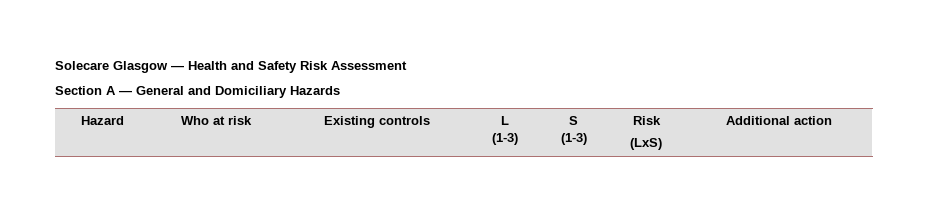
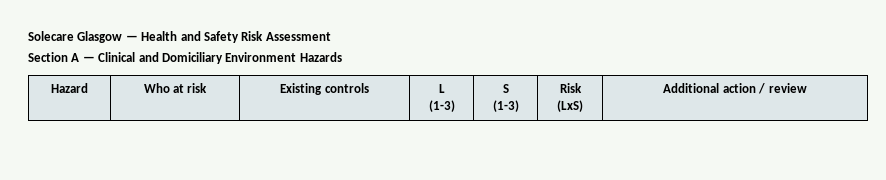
[136,86,184,95] General -> [98,52,136,62] Clinical
(287, 92) none -> [225,52,297,62] Environment
(832, 120) none -> [758,83,807,94] / review

